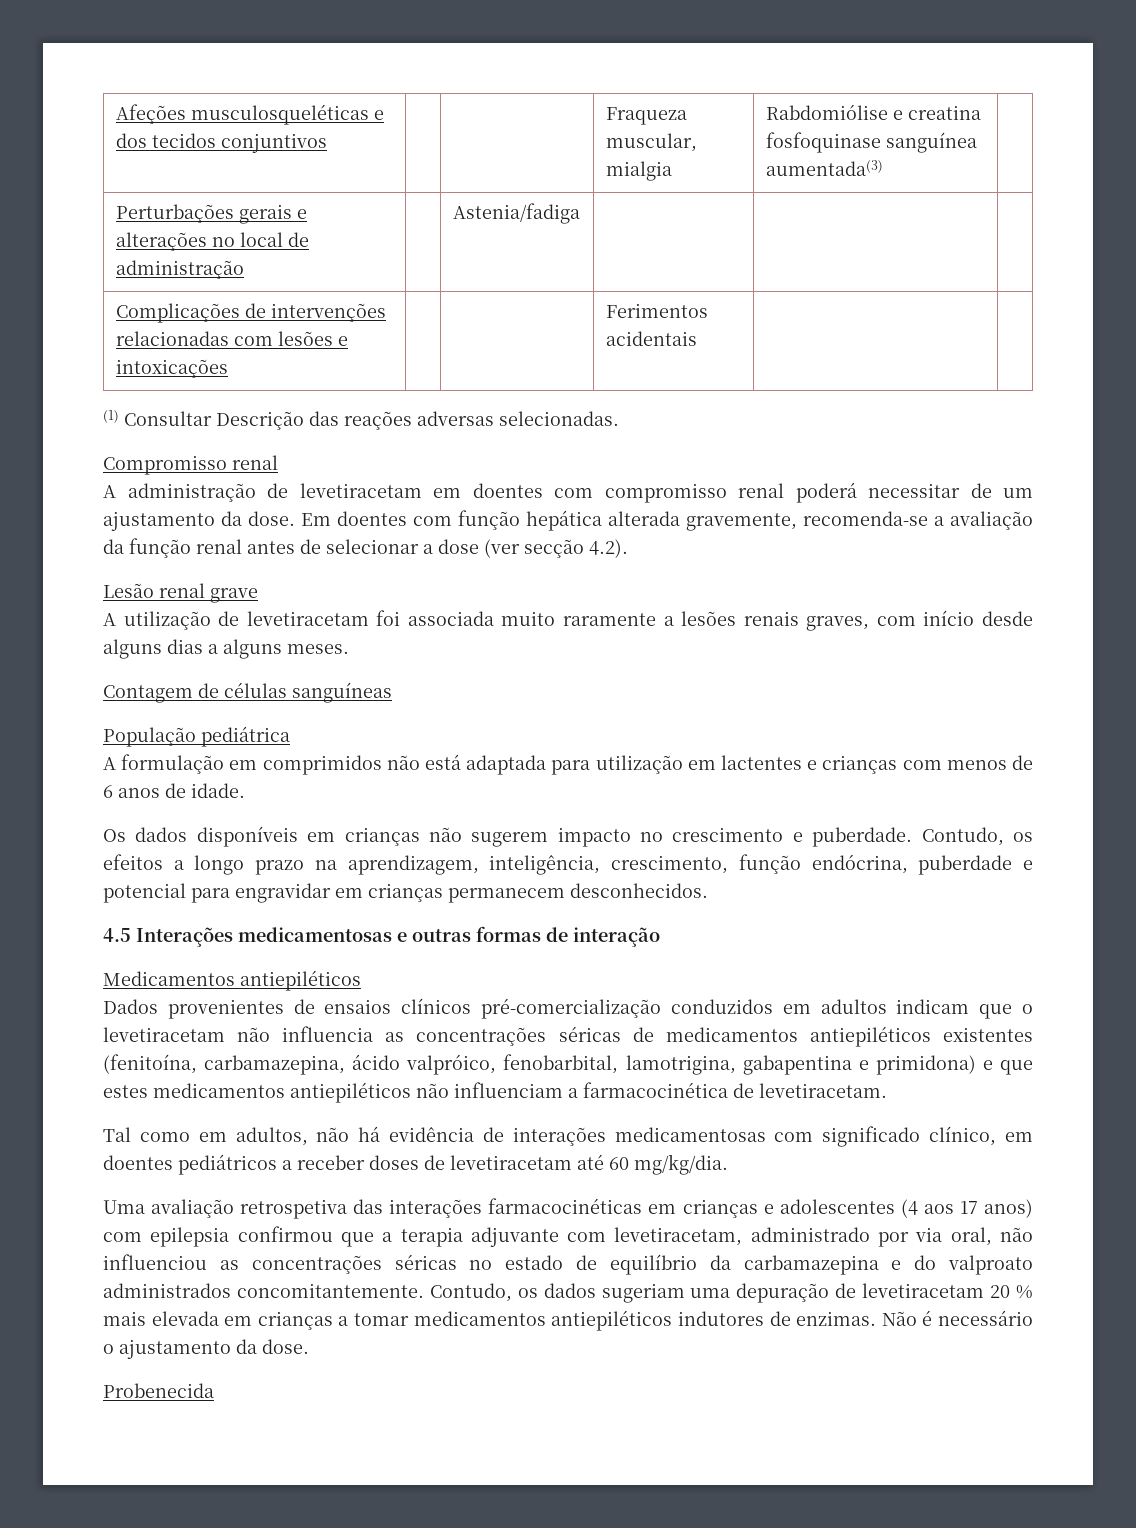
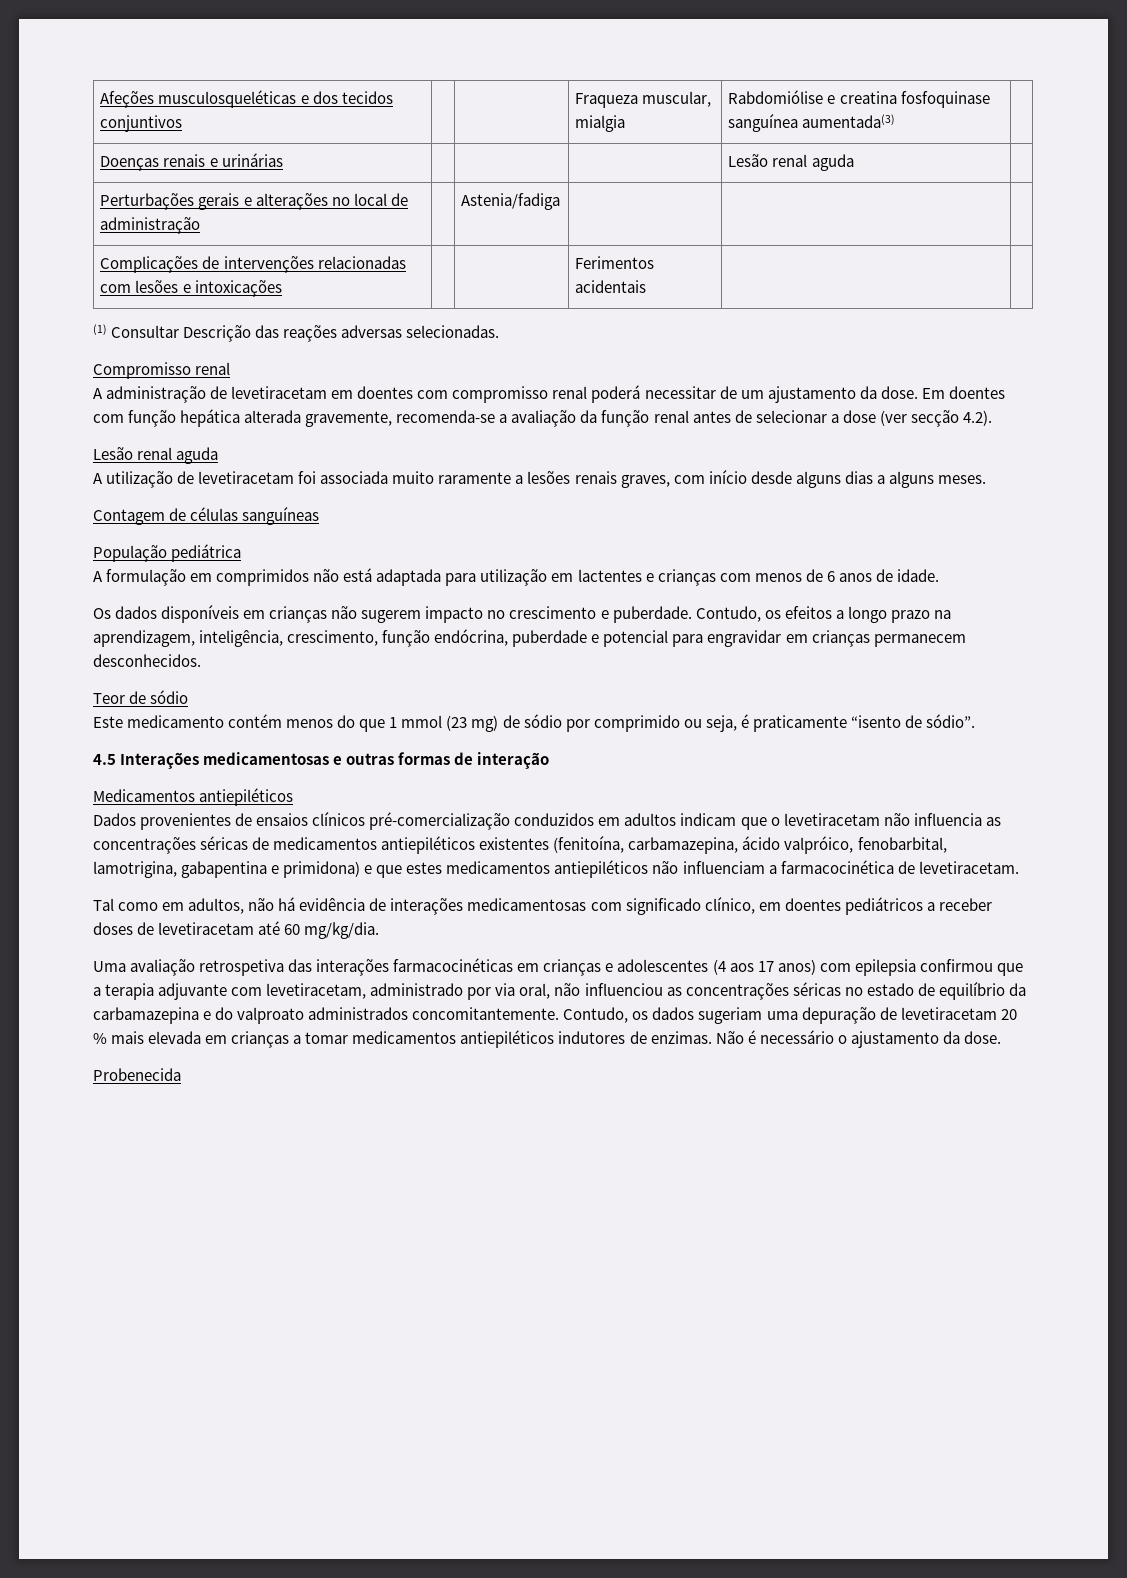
(883, 168) none -> [100,153,283,171] [728,154,854,171] // Doenças renais e urinárias | | | | Lesão renal aguda |
[210,588,258,603] grave -> [176,447,219,464] aguda
(708, 890) none -> [93,690,189,704] [93,714,975,732] // Teor de sódio // Este medicamento contém menos do que 1 mmol (23 mg) de sódio por comprimido ou seja, é praticamente “isento de sódio”.

